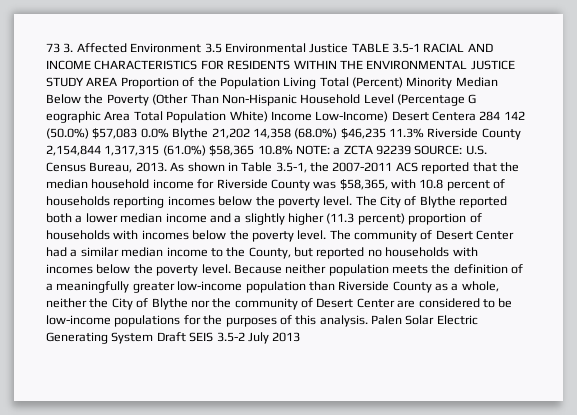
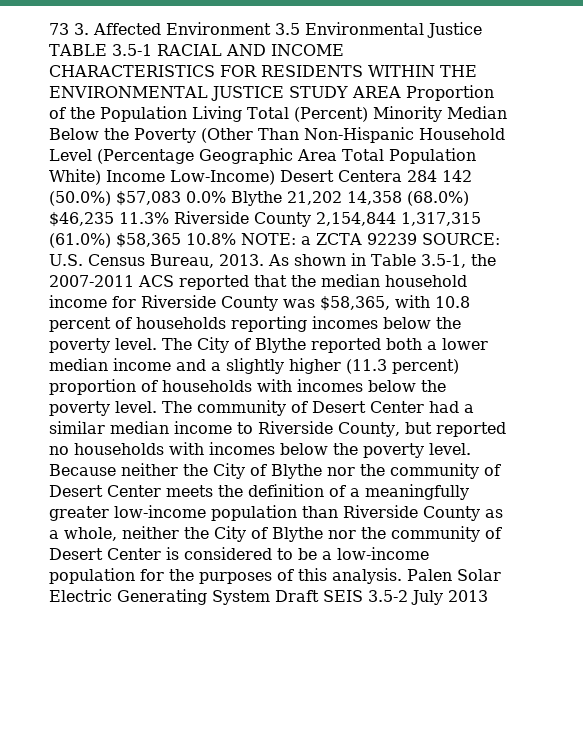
[468,94,477,104] [46,111,101,123] G eographic -> [199,148,293,164] Geographic
[226,247,246,257] the -> [258,421,333,434] Riverside
[328,264,389,276] population -> [183,463,501,479] [49,485,161,497] the City of Blythe nor the community of Desert Center
[397,300,416,308] are -> [166,547,179,560] is
[46,315,181,327] low-income populations -> [322,547,429,560] [49,568,135,584] a low-income population

